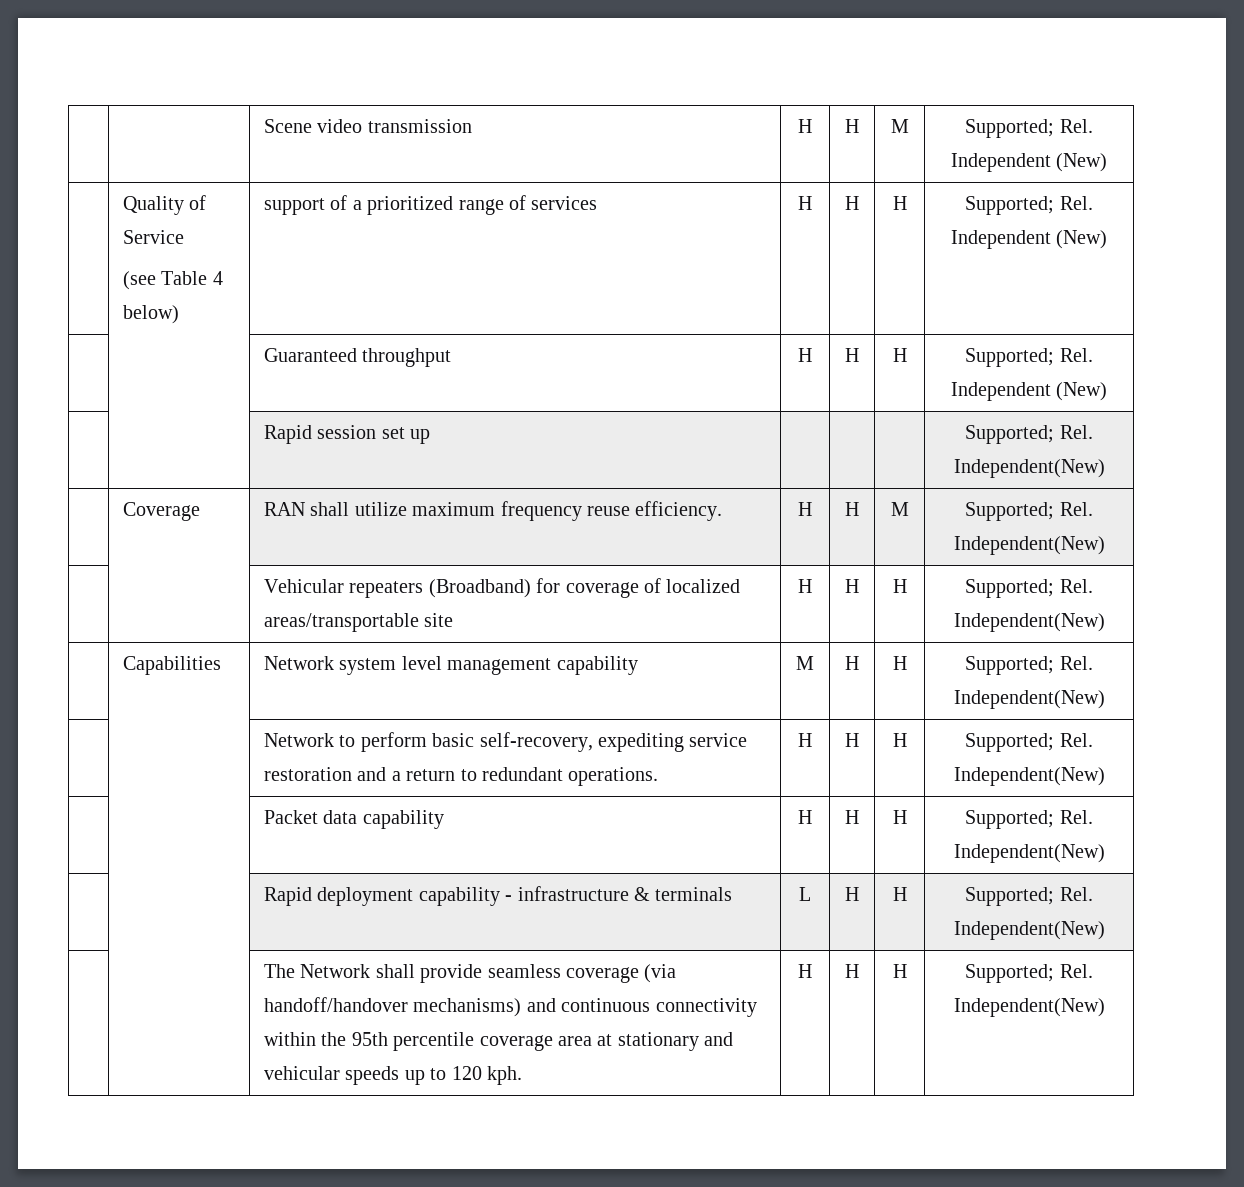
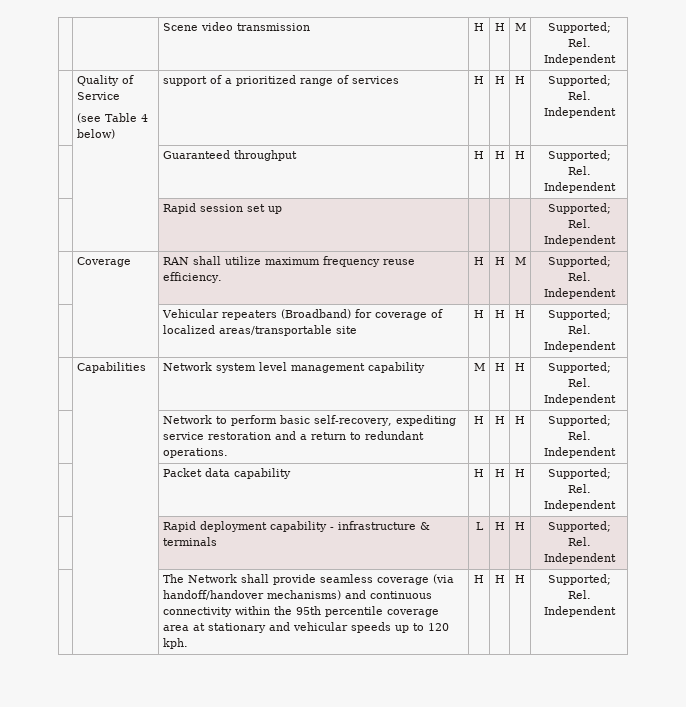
[1056,153,1108,172] (New) -> (616, 59) none
[1056,230,1108,249] (New) -> (616, 112) none
[1056,382,1108,401] (New) -> (616, 187) none
[953,459,1105,478] Independent(New) -> [543,235,616,246] Independent
[953,536,1105,555] Independent(New) -> [543,288,616,299] Independent
[953,613,1105,632] Independent(New) -> [543,341,616,352] Independent
[953,690,1105,709] Independent(New) -> [543,394,616,405] Independent
[953,767,1105,786] Independent(New) -> [543,447,616,458] Independent
[953,844,1105,863] Independent(New) -> [543,500,616,511] Independent
[953,921,1105,940] Independent(New) -> [543,553,616,564] Independent
[953,998,1105,1017] Independent(New) -> [543,606,616,617] Independent

